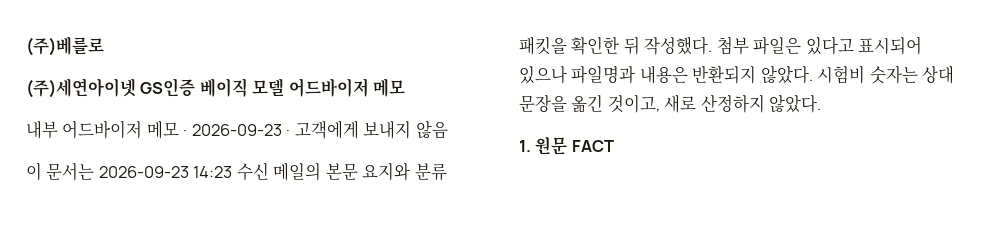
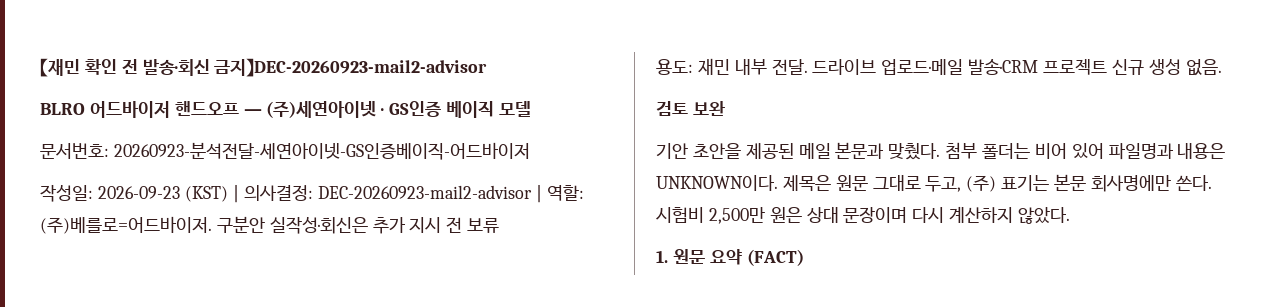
[26,36,104,56] [26,78,406,98] [26,120,448,139] [26,162,447,181] [519,36,923,55] [519,65,955,84] [519,94,765,113] (주)베를로 // (주)세연아이넷 GS인증 베이직 모델 어드바이저 메모 // 내부 어드바이저 메모 · 2026-09-23 · 고객에게 보내지 않음 // 이 문서는 2026-09-23 14:23 수신 메일의 본문 요지와 분류 패킷을 확인한 뒤 작성했다. 첨부 파일은 있다고 표시되어 있으나 파일명과 내용은 반환되지 않았다. 시험비 숫자는 상대 문장을 옮긴 것이고, 새로 산정하지 -> [40,58,488,77] [40,101,531,118] [40,142,530,160] [40,184,584,203] [40,216,500,234] [656,58,1222,76] [656,101,725,116] [656,142,1226,160] [656,174,1212,192] [656,206,1014,224] 【재민 확인 전 발송·회신 금지】DEC-20260923-mail2-advisor // BLRO 어드바이저 핸드오프 — (주)세연아이넷 · GS인증 베이직 모델 // 문서번호: 20260923-분석전달-세연아이넷-GS인증베이직-어드바이저 // 작성일: 2026-09-23 (KST)｜의사결정: DEC-20260923-mail2-advisor｜역할: (주)베를로=어드바이저. 구분안 실작성·회신은 추가 지시 전 보류 // 용도: 재민 내부 전달. 드라이브 업로드·메일 발송·CRM 프로젝트 신규 생성 없음. // 검토 보완 // 기안 초안을 제공된 메일 본문과 맞췄다. 첨부 폴더는 비어 있어 파일명과 내용은 UNKNOWN이다. 제목은 원문 그대로 두고, (주) 표기는 본문 회사명에만 쓴다. 시험비 2,500만 원은 상대 문장이며 다시 계산하지
[571,140,614,152] FACT -> [709,249,804,266] 요약 (FACT)

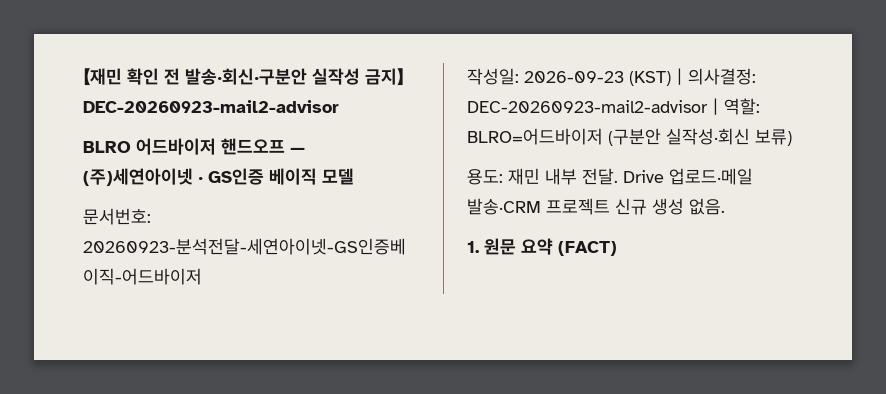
[142,59,210,76] 발송·회신 -> [185,68,360,85] 발송·회신·구분안 실작성
[40,216,500,234] (주)베를로=어드바이저. 구분안 실작성·회신은 추가 지시 전 보류 -> [467,128,792,146] BLRO=어드바이저 (구분안 실작성·회신 보류)
[812,59,877,75] 드라이브 -> [623,170,664,183] Drive
[656,101,725,116] [656,142,1226,160] [656,174,1212,192] [656,206,1071,224] // 검토 보완 // 기안 초안을 제공된 메일 본문과 맞췄다. 첨부 폴더는 비어 있어 파일명과 내용은 UNKNOWN이다. 제목은 원문 그대로 두고, (주) 표기는 본문 회사명에만 쓴다. 시험비 2,500만 원은 상대 문장이며 다시 계산하지 않았다. -> (725, 206) none

